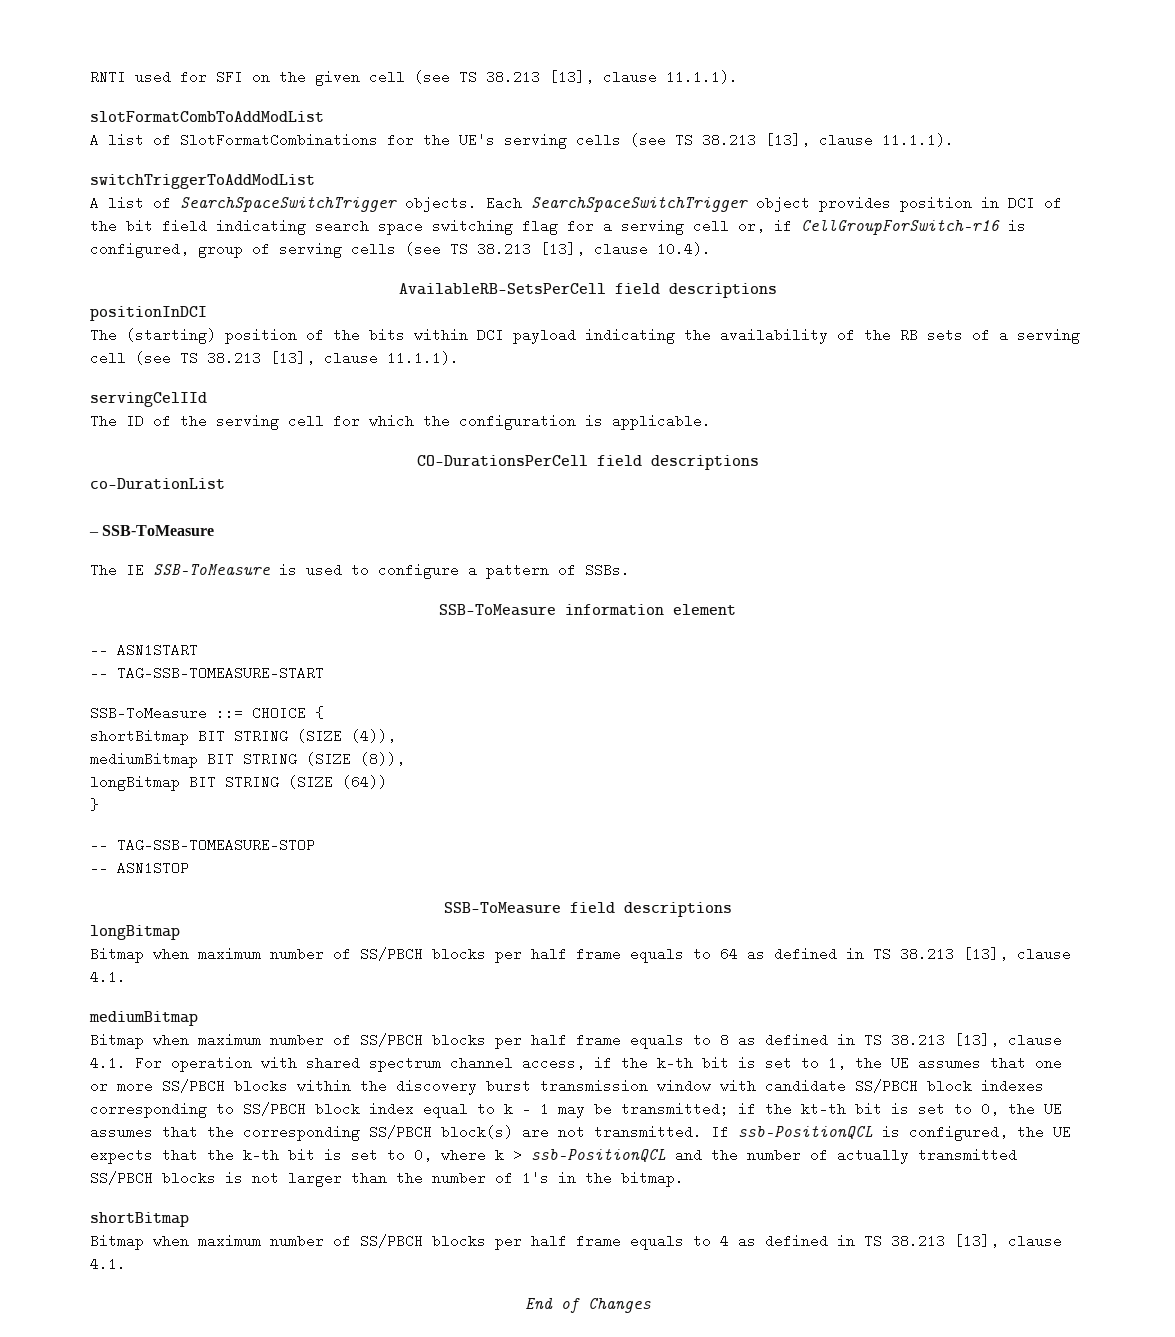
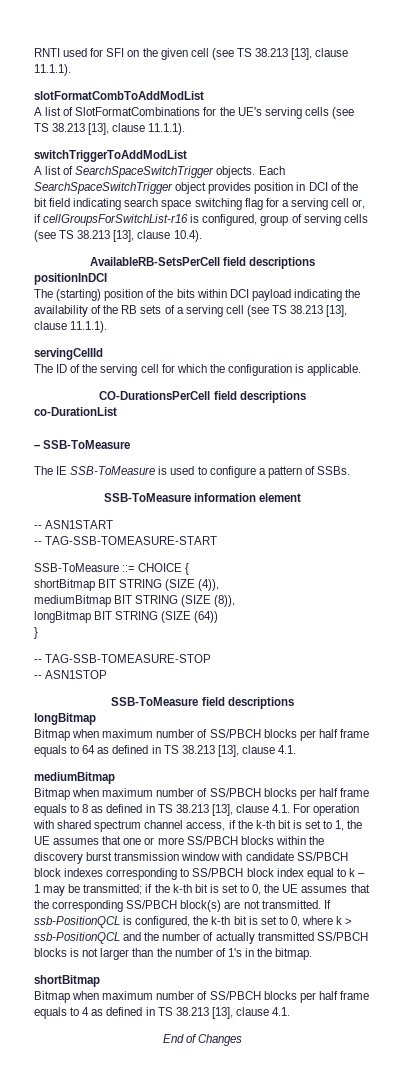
[801,219,1000,235] CellGroupForSwitch-r16 -> [43,214,189,226] cellGroupsForSwitchList-r16
[801,1102,846,1116] kt-th -> [172,884,192,893] k-th
[1053,1125,1071,1139] [90,1148,234,1164] UE expects that the -> (209, 920) none

